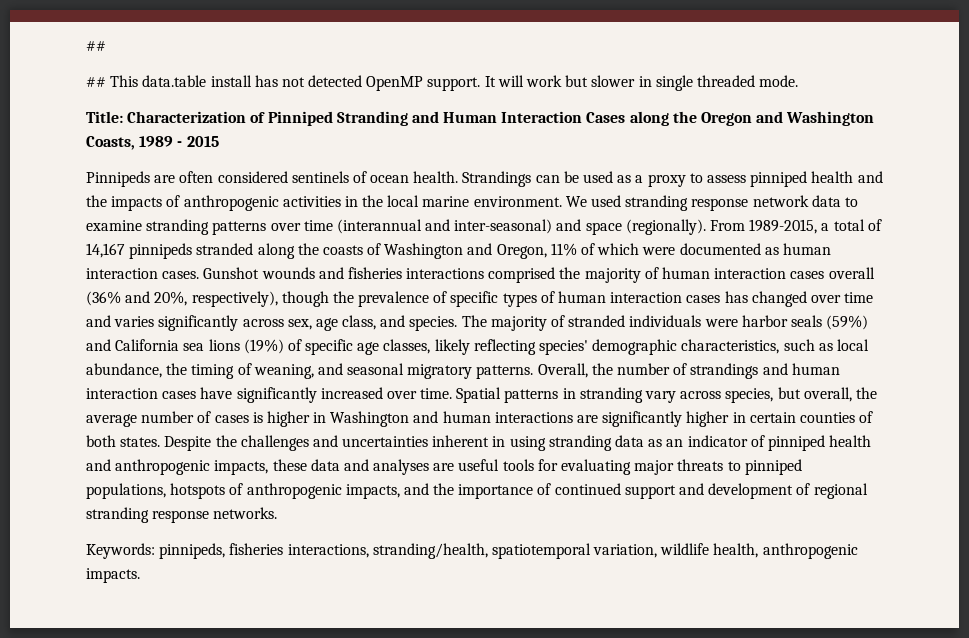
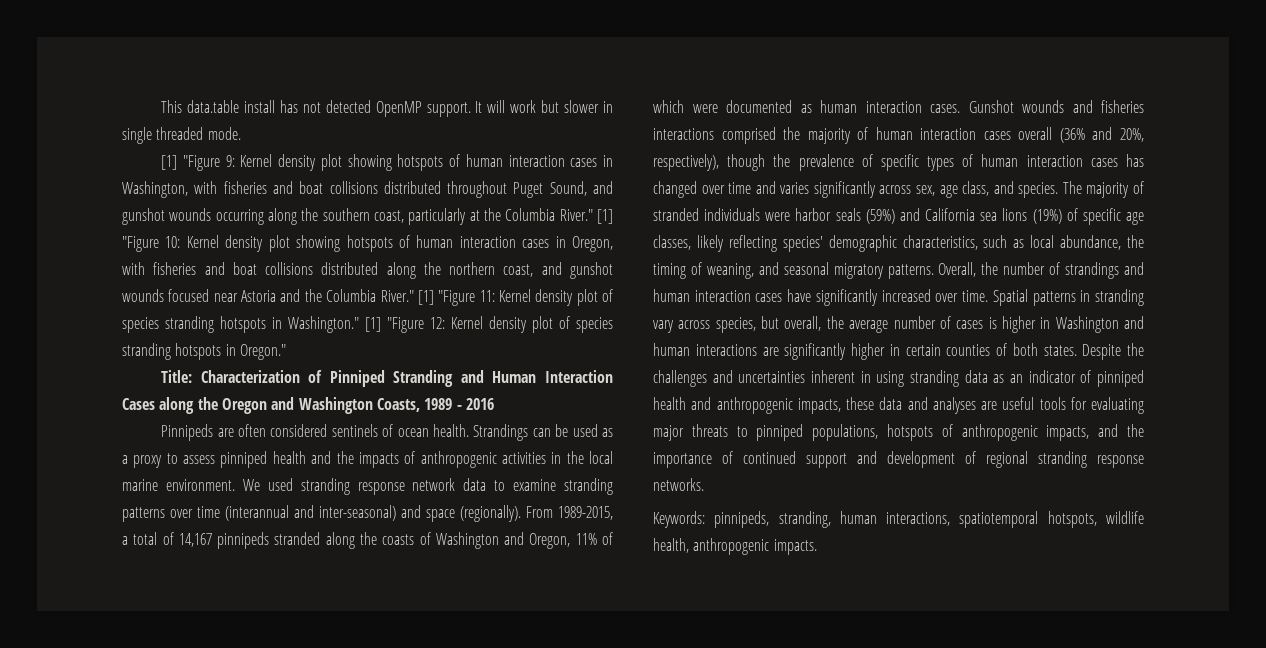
[86,41,106,51] [86,77,106,87] ## // ## -> (161, 106) none
(799, 81) none -> [161,154,614,171] [122,181,613,198] [122,208,613,225] [122,235,614,252] [122,262,613,279] [122,289,613,306] [122,316,613,333] [122,343,286,360] // [1] "Figure 9: Kernel density plot showing hotspots of human interaction cases in Washington, with fisheries and boat collisions distributed throughout Puget Sound, and gunshot wounds occurring along the southern coast, particularly at the Columbia River." [1] "Figure 10: Kernel density plot showing hotspots of human interaction cases in Oregon, with fisheries and boat collisions distributed along the northern coast, and gunshot wounds focused near Astoria and the Columbia River." [1] "Figure 11: Kernel density plot of species stranding hotspots in Washington." [1] "Figure 12: Kernel density plot of species stranding hotspots in Oregon."
[186,136,219,147] 2015 -> [465,398,494,410] 2016
[229,543,658,559] fisheries interactions, stranding/health, spatiotemporal variation, -> [778,511,1097,528] stranding, human interactions, spatiotemporal hotspots,

